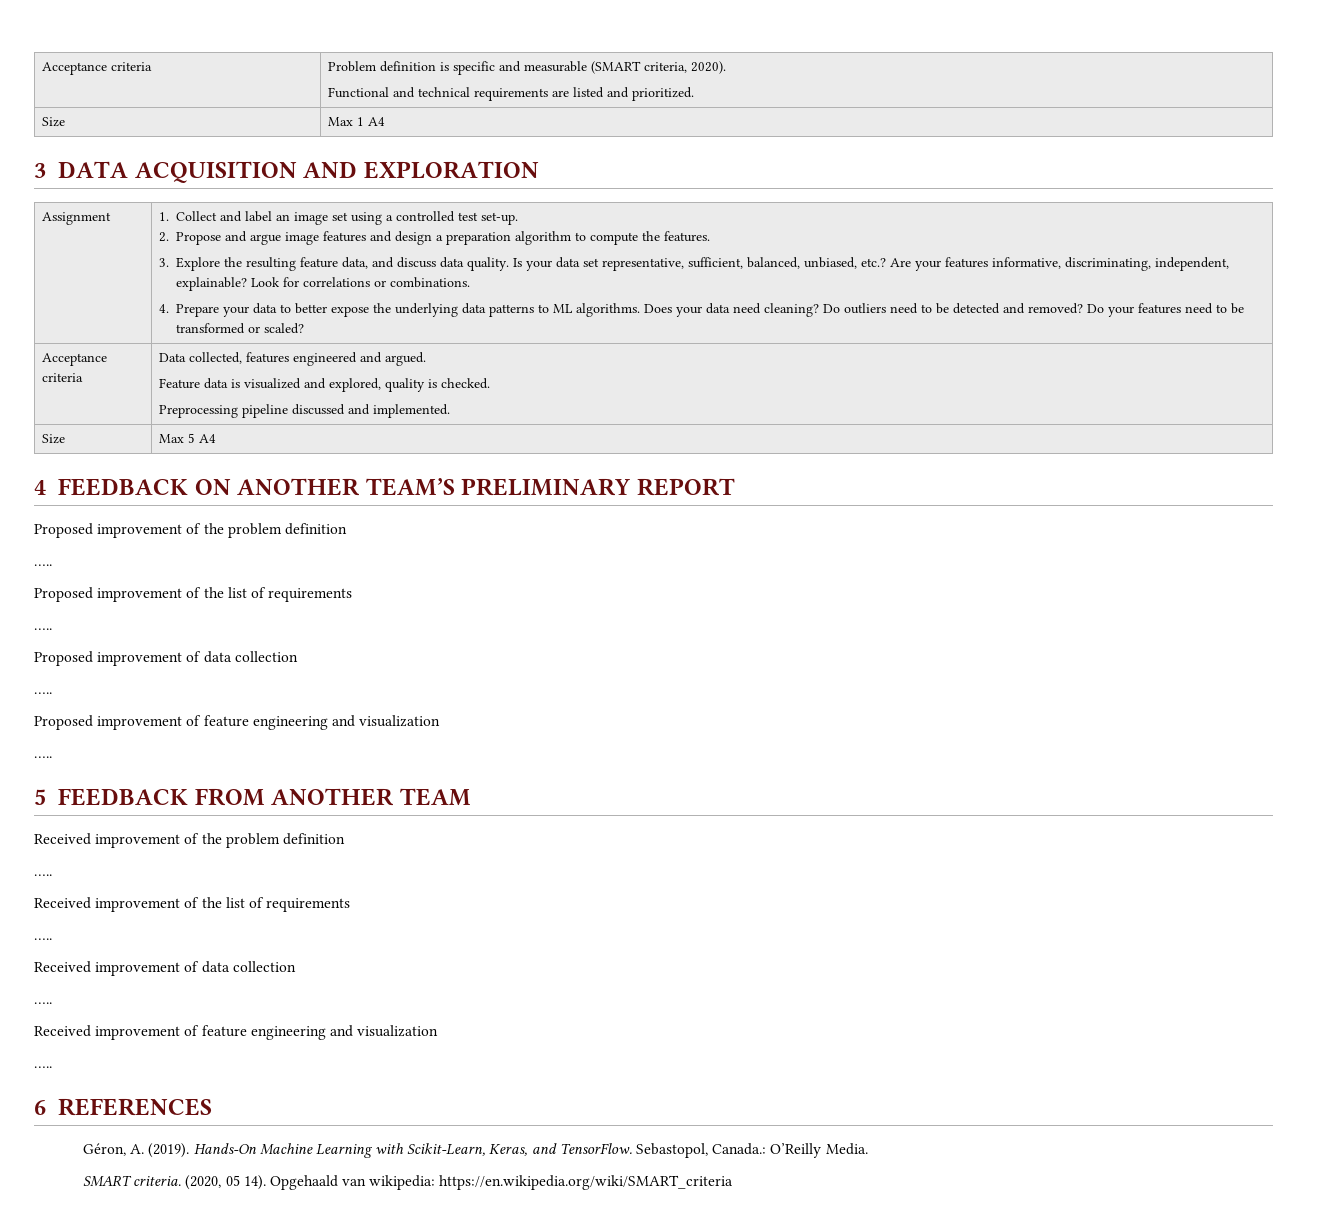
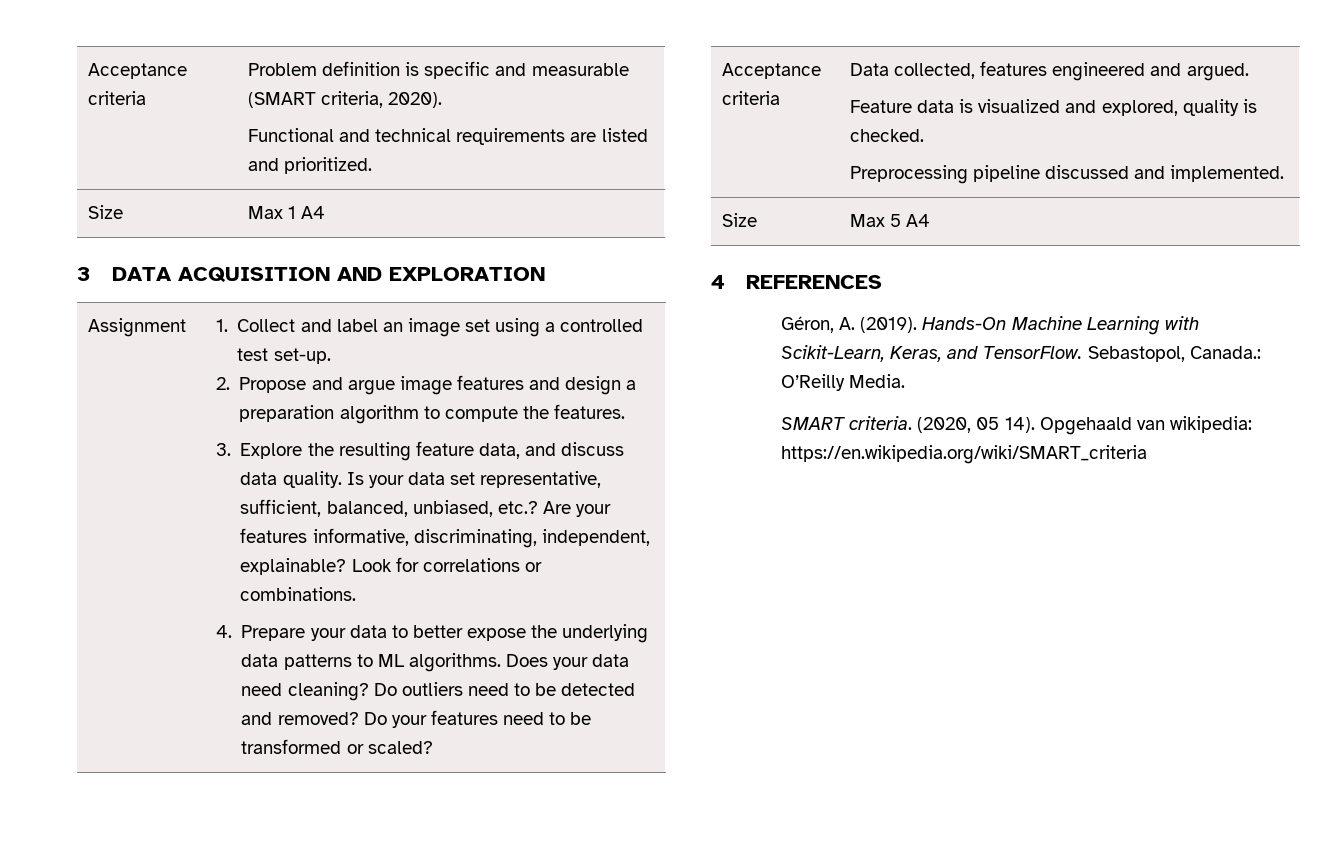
[58,478,735,496] [34,523,347,538] [34,564,52,566] [34,587,353,602] [34,628,52,630] [34,651,298,666] [34,692,52,694] [34,715,441,730] [34,756,52,758] [34,788,471,806] [34,833,345,848] [34,874,52,876] [34,897,351,912] [34,938,52,940] [34,961,296,976] [34,1002,52,1004] [34,1025,439,1040] [34,1066,52,1068] [34,1100,46,1115] FEEDBACK ON ANOTHER TEAM’S PRELIMINARY REPORT // Proposed improvement of the problem definition // ….. // Proposed improvement of the list of requirements // ….. // Proposed improvement of data collection // ….. // Proposed improvement of feature engineering and visualization // ….. // 5 FEEDBACK FROM ANOTHER TEAM // Received improvement of the problem definition // ….. // Received improvement of the list of requirements // ….. // Received improvement of data collection // ….. // Received improvement of feature engineering and visualization // ….. // 6 -> (725, 282) none

